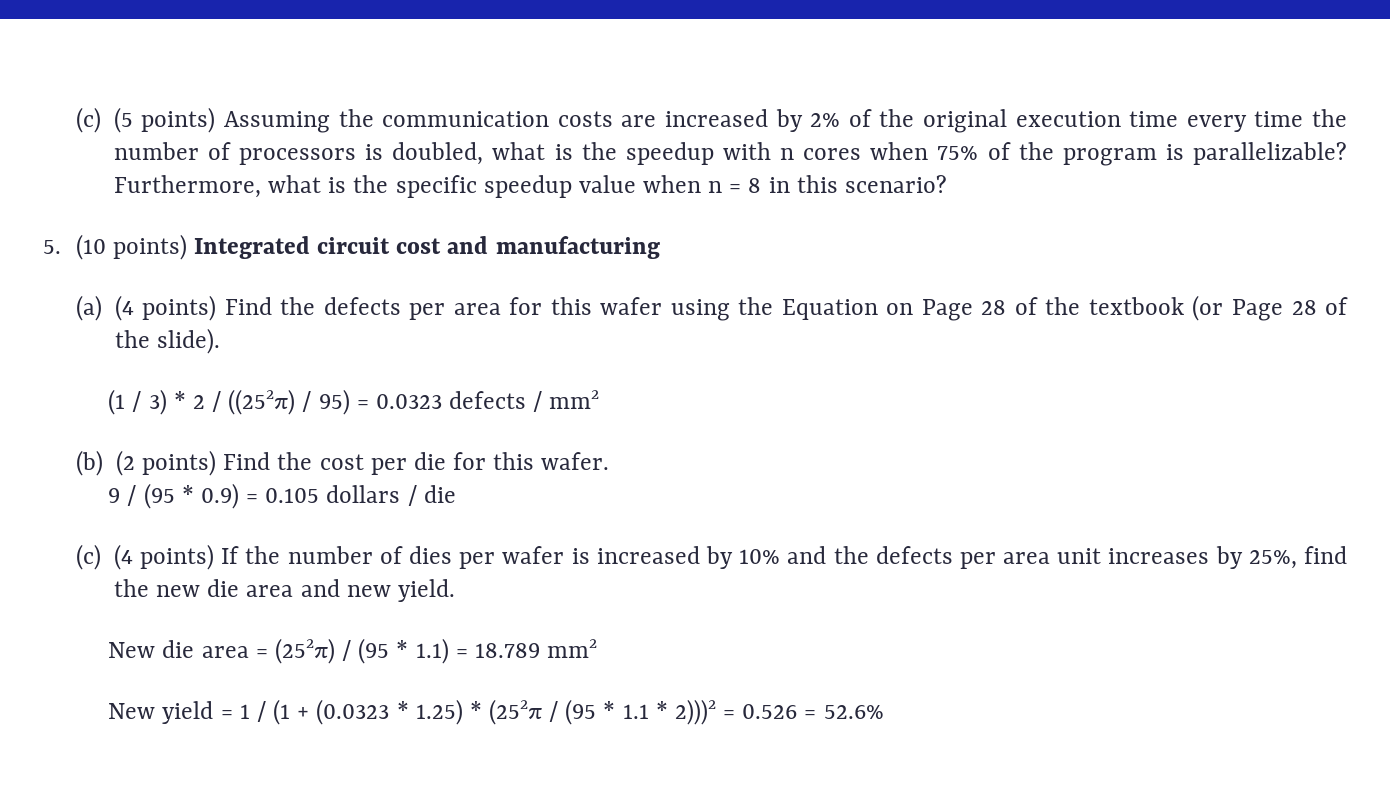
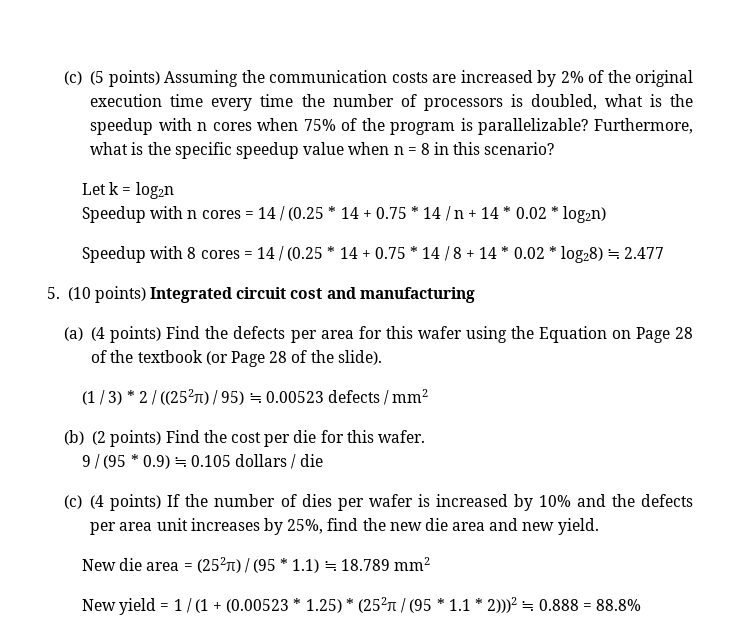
(947, 184) none -> [81,182,174,199] [81,206,606,223] [81,246,665,263] // Let k = log2n // Speedup with n cores = 14 / (0.25 * 14 + 0.75 * 14 / n + 14 * 0.02 * log2n) // Speedup with 8 cores = 14 / (0.25 * 14 + 0.75 * 14 / 8 + 14 * 0.02 * log28) ≒ 2.477
[356,394,442,409] = 0.0323 -> [248,391,324,403] ≒ 0.00523
[246,494,259,503] = -> [173,457,187,467] ≒
[455,649,468,658] = -> [323,561,337,571] ≒
[316,699,390,725] (0.0323 -> [226,599,290,613] (0.00523
[723,704,884,719] = 0.526 = 52.6% -> [521,599,641,611] ≒ 0.888 = 88.8%

